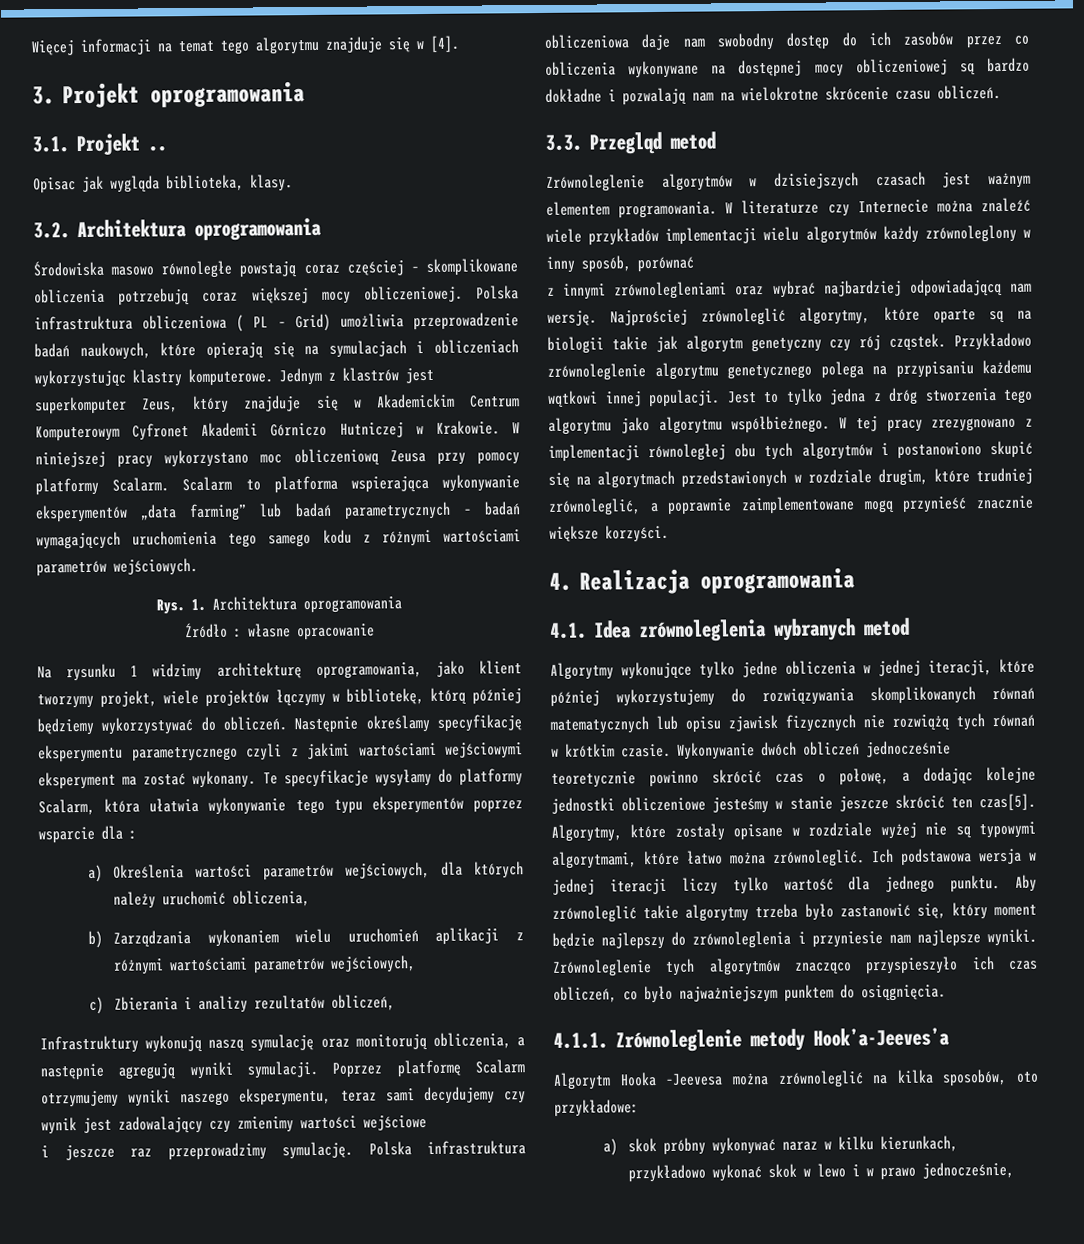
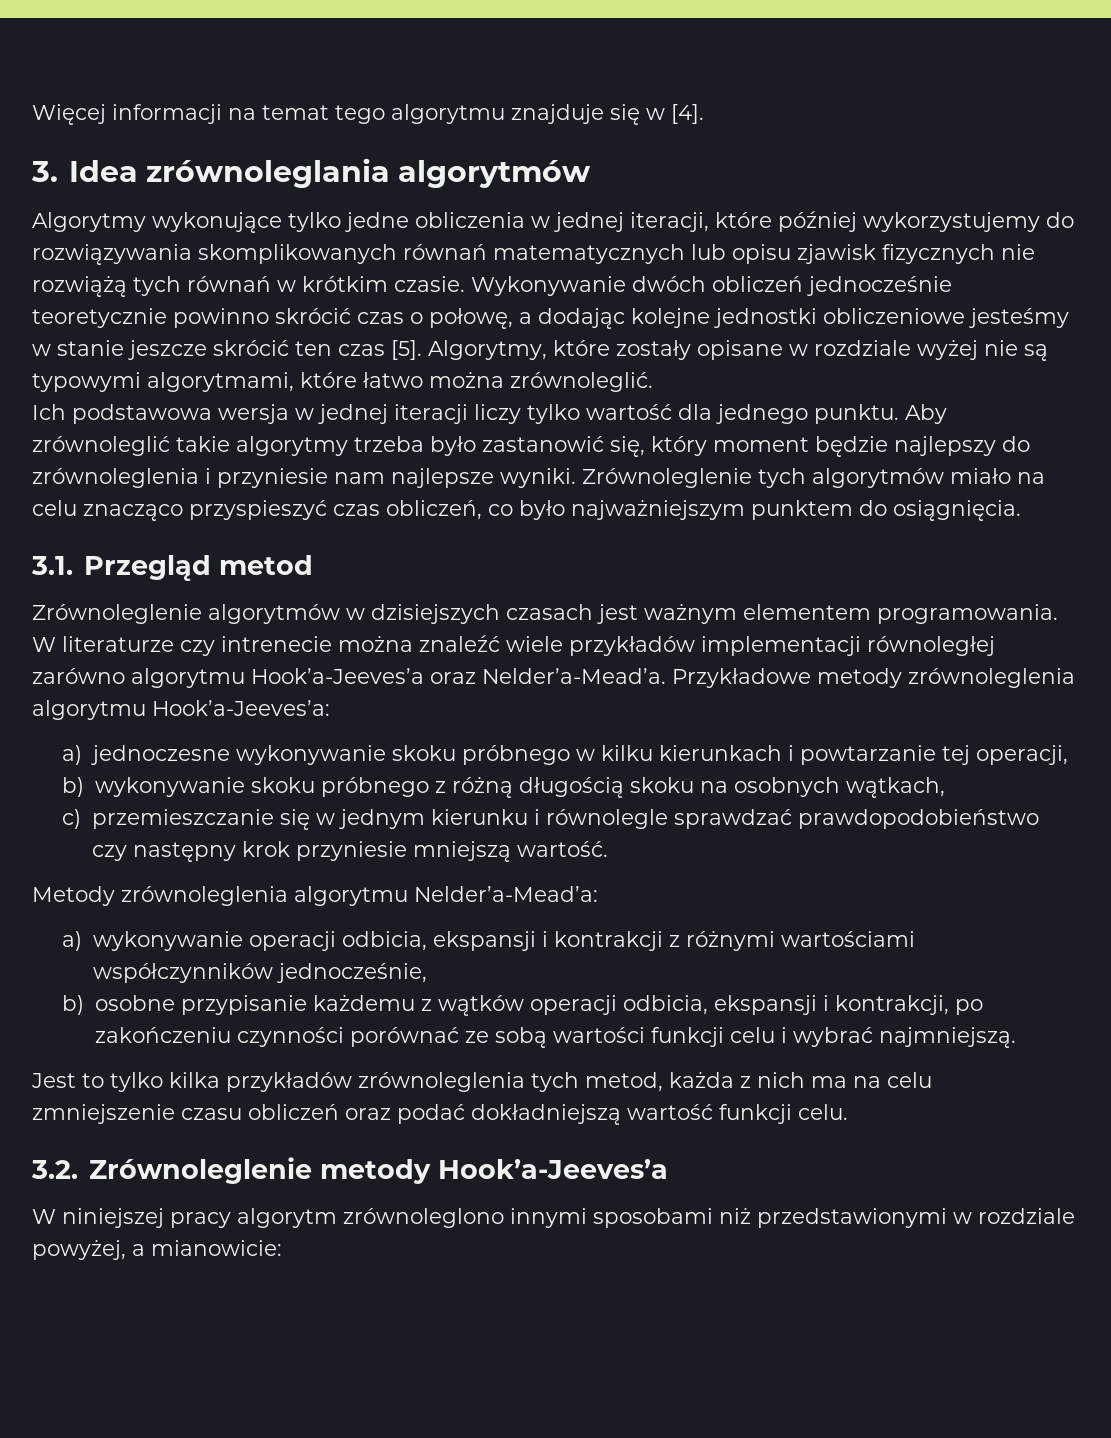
[61,81,305,109] [32,133,167,157] [33,174,293,194] [33,217,322,242] [33,258,519,279] [34,285,519,306] [34,312,519,332] [34,339,519,361] [34,367,434,388] [35,393,521,415] [35,420,521,442] [35,448,520,468] [35,474,520,496] [35,501,521,523] [36,529,522,550] [36,558,198,577] [155,596,402,615] [183,622,375,641] [37,660,522,682] [37,687,522,709] [37,714,522,736] [38,742,523,763] [38,768,523,790] [38,795,523,816] [38,825,137,844] [88,861,524,882] [113,890,311,909] [88,927,524,948] [113,955,417,975] [89,994,396,1014] [40,1032,526,1054] [40,1059,525,1081] [41,1086,527,1108] [41,1115,427,1135] [41,1140,526,1161] [544,31,1029,51] [545,57,1030,79] [545,84,1001,106] [545,131,716,155] [546,171,1031,192] [546,197,1031,219] [546,224,1031,246] [546,255,694,273] [547,278,1032,300] [547,306,1032,327] [547,332,1032,354] [547,359,1032,381] [547,387,1033,408] [548,415,1033,435] [548,440,1033,462] [548,467,1033,489] [548,495,1034,516] [549,524,669,543] [549,567,855,595] [550,617,910,643] Projekt oprogramowania // 3.1. Projekt .. // Opisac jak wygląda biblioteka, klasy. // 3.2. Architektura oprogramowania // Środowiska masowo równoległe powstają coraz częściej – skomplikowane obliczenia potrzebują coraz większej mocy obliczeniowej. Polska infrastruktura obliczeniowa ( PL – Grid) umożliwia przeprowadzenie badań naukowych, które opierają się na symulacjach i obliczeniach wykorzystując klastry komputerowe. Jednym z klastrów jest superkomputer Zeus, który znajduje się w Akademickim Centrum Komputerowym Cyfronet Akademii Górniczo Hutniczej w Krakowie. W niniejszej pracy wykorzystano moc obliczeniową Zeusa przy pomocy platformy Scalarm. Scalarm to platforma wspierająca wykonywanie eksperymentów „data farming” lub badań parametrycznych – badań wymagających uruchomienia tego samego kodu z różnymi wartościami parametrów wejściowych. // Rys. 1. Architektura oprogramowania // Źródło : własne opracowanie // Na rysunku 1 widzimy architekturę oprogramowania, jako klient tworzymy projekt, wiele projektów łączymy w bibliotekę, którą później będziemy wykorzystywać do obliczeń. Następnie określamy specyfikację eksperymentu parametrycznego czyli z jakimi wartościami wejściowymi eksperyment ma zostać wykonany. Te specyfikacje wysyłamy do platformy Scalarm, która ułatwia wykonywanie tego typu eksperymentów poprzez wsparcie dla : // a) Określenia wartości parametrów wejściowych, dla których należy uruchomić obliczenia, // b) Zarządzania wykonaniem wielu uruchomień aplikacji z różnymi wartościami parametrów wejściowych, // c) Zbierania i analizy rezultatów obliczeń, // Infrastruktury wykonują naszą symulację oraz monitorują obliczenia, a następnie agregują wyniki symulacji. Poprzez platformę Scalarm otrzymujemy wyniki naszego eksperymentu, teraz sami decydujemy czy wynik jest zadowalający czy zmienimy wartości wejściowe // i jeszcze raz przeprowadzimy symulację. Polska infrastruktura obliczeniowa daje nam swobodny dostęp do ich zasobów przez co obliczenia wykonywane na dostępnej mocy obliczeniowej są bardzo dokładne i pozwalają nam na wielokrotne skrócenie czasu obliczeń. // 3.3. Przegląd metod // Zrównoleglenie algorytmów w dzisiejszych czasach jest ważnym elementem programowania. W literaturze czy Internecie można znaleźć wiele przykładów implementacji wielu algorytmów każdy zrównoleglony w inny sposób, porównać // z innymi zrównolegleniami oraz wybrać najbardziej odpowiadającą nam wersję. Najprościej zrównoleglić algorytmy, które oparte są na biologii takie jak algorytm genetyczny czy rój cząstek. Przykładowo zrównoleglenie algorytmu genetycznego polega na przypisaniu każdemu wątkowi innej populacji. Jest to tylko jedna z dróg stworzenia tego algorytmu jako algorytmu współbieżnego. W tej pracy zrezygnowano z implementacji równoległej obu tych algorytmów i postanowiono skupić się na algorytmach przedstawionych w rozdziale drugim, które trudniej zrównoleglić, a poprawnie zaimplementowane mogą przynieść znacznie większe korzyści. // 4. Realizacja oprogramowania // 4.1. Idea zrównoleglenia wybranych metod -> [68,158,591,188] Idea zrównoleglania algorytmów
[979,793,1036,812] czas[5]. -> [338,340,422,360] czas [5].
(865, 858) none -> (653, 382) //
[794,956,995,975] znacząco przyspieszyło ich -> [950,468,1045,484] [32,500,327,521] miało na celu znacząco przyspieszyć
[553,1027,950,1053] [553,1068,1039,1090] [554,1099,639,1117] [603,1135,959,1156] [628,1161,1015,1183] 4.1.1. Zrównoleglenie metody Hook’a-Jeeves’a // Algorytm Hooka –Jeevesa można zrównoleglić na kilka sposobów, oto przykładowe: // a) skok próbny wykonywać naraz w kilku kierunkach, przykładowo wykonać skok w lewo i w prawo jednocześnie, -> [31,555,313,581] [32,603,1058,624] [32,635,995,656] [32,668,1075,688] [32,700,330,720] [61,745,1068,765] [61,776,945,798] [61,809,1039,830] [91,841,608,862] [32,886,598,906] [61,930,915,951] [92,963,427,983] [61,994,983,1016] [94,1027,1016,1048] [31,1071,932,1092] [32,1104,848,1125] [31,1157,668,1184] [32,1207,1075,1228] [32,1239,282,1260] 3.1. Przegląd metod // Zrównoleglenie algorytmów w dzisiejszych czasach jest ważnym elementem programowania. W literaturze czy intrenecie można znaleźć wiele przykładów implementacji równoległej zarówno algorytmu Hook’a-Jeeves’a oraz Nelder’a-Mead’a. Przykładowe metody zrównoleglenia algorytmu Hook’a-Jeeves’a: // a) jednoczesne wykonywanie skoku próbnego w kilku kierunkach i powtarzanie tej operacji, // b) wykonywanie skoku próbnego z różną długością skoku na osobnych wątkach, // c) przemieszczanie się w jednym kierunku i równolegle sprawdzać prawdopodobieństwo czy następny krok przyniesie mniejszą wartość. // Metody zrównoleglenia algorytmu Nelder’a-Mead’a: // a) wykonywanie operacji odbicia, ekspansji i kontrakcji z różnymi wartościami współczynników jednocześnie, // b) osobne przypisanie każdemu z wątków operacji odbicia, ekspansji i kontrakcji, po zakończeniu czynności porównać ze sobą wartości funkcji celu i wybrać najmniejszą. // Jest to tylko kilka przykładów zrównoleglenia tych metod, każda z nich ma na celu zmniejszenie czasu obliczeń oraz podać dokładniejszą wartość funkcji celu. // 3.2. Zrównoleglenie metody Hook’a-Jeeves’a // W niniejszej pracy algorytm zrównoleglono innymi sposobami niż przedstawionymi w rozdziale powyżej, a mianowicie:

